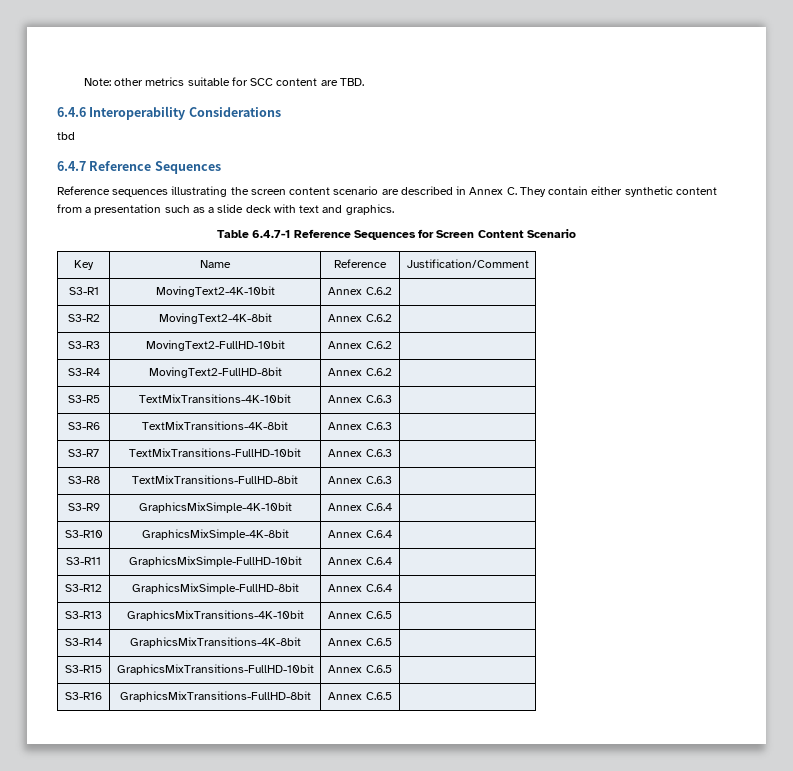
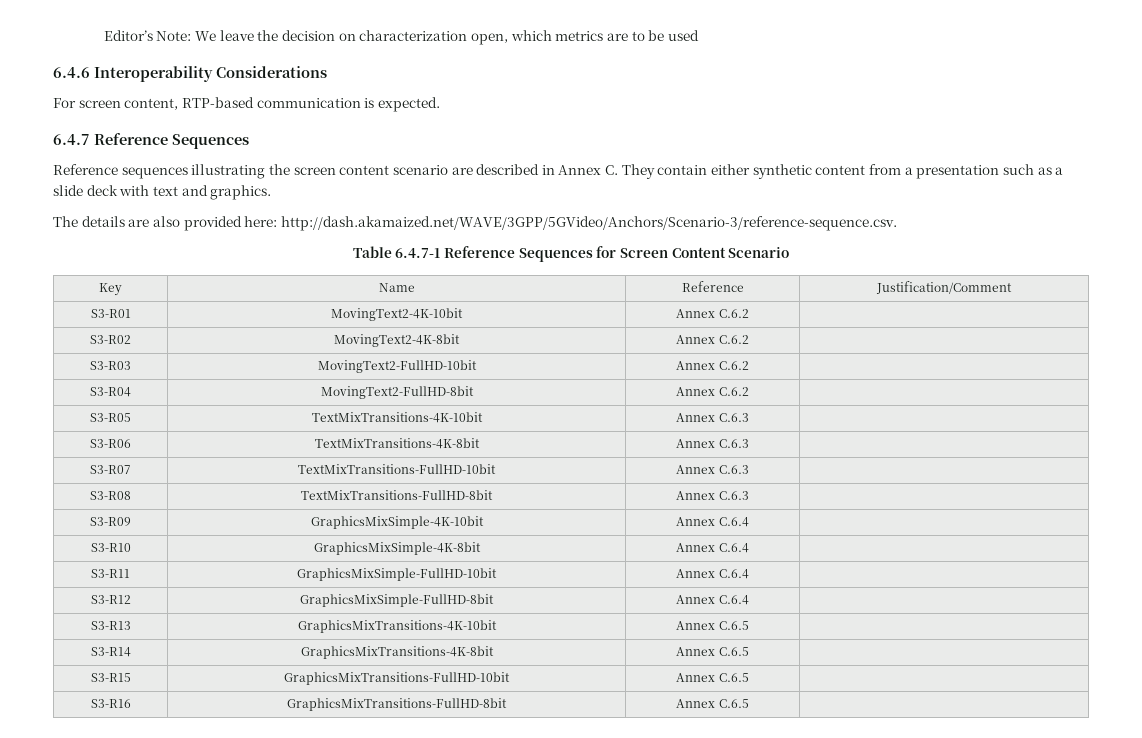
[83,77,364,86] [57,106,281,120] [57,132,75,140] Note: other metrics suitable for SCC content are TBD. // 6.4.6 Interoperability Considerations // tbd -> [103,30,699,45] [53,66,327,82] [53,97,440,112] Editor’s Note: We leave the decision on characterization open, which metrics are to be used // 6.4.6 Interoperability Considerations // For screen content, RTP-based communication is expected.
(394, 209) none -> [53,216,897,231] // The details are also provided here: http://dash.akamaized.net/WAVE/3GPP/5GVideo/Anchors/Scenario-3/reference-sequence.csv.
[68,287,99,295] S3-R1 -> [90,309,131,318] S3-R01
[67,314,100,322] S3-R2 -> [90,335,131,344] S3-R02
[67,341,100,349] S3-R3 -> [90,361,131,370] S3-R03
[67,368,100,376] S3-R4 -> [90,387,131,397] S3-R04
[67,395,100,403] S3-R5 -> [90,413,131,422] S3-R05
[67,422,100,430] S3-R6 -> [90,439,131,448] S3-R06
[68,449,99,457] S3-R7 -> [90,465,131,474] S3-R07
[67,476,100,484] S3-R8 -> [90,491,131,500] S3-R08
[67,503,100,511] S3-R9 -> [90,517,131,526] S3-R09

